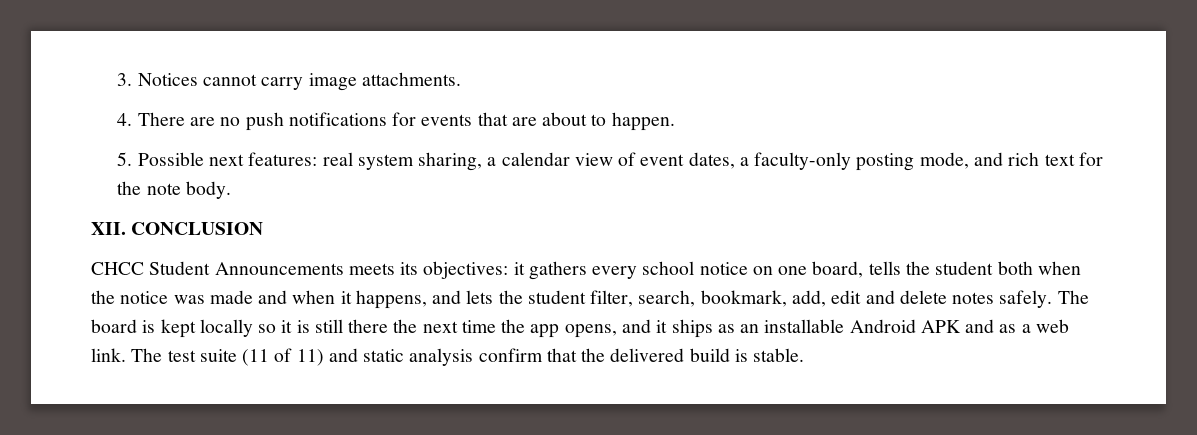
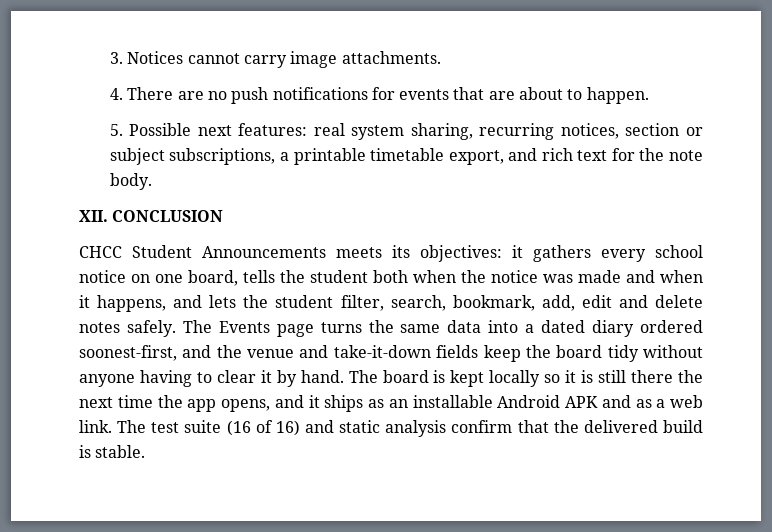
[487,152,969,171] a calendar view of event dates, a faculty-only posting mode, -> [479,123,703,140] [109,148,504,165] recurring notices, section or subject subscriptions, a printable timetable export,
(1089, 297) none -> [218,320,703,337] [79,345,704,362] [79,370,378,387] Events page turns the same data into a dated diary ordered soonest-first, and the venue and take-it-down fields keep the board tidy without anyone having to clear it by hand. The
[242,348,324,366] (11 of 11) -> [226,420,300,436] (16 of 16)

